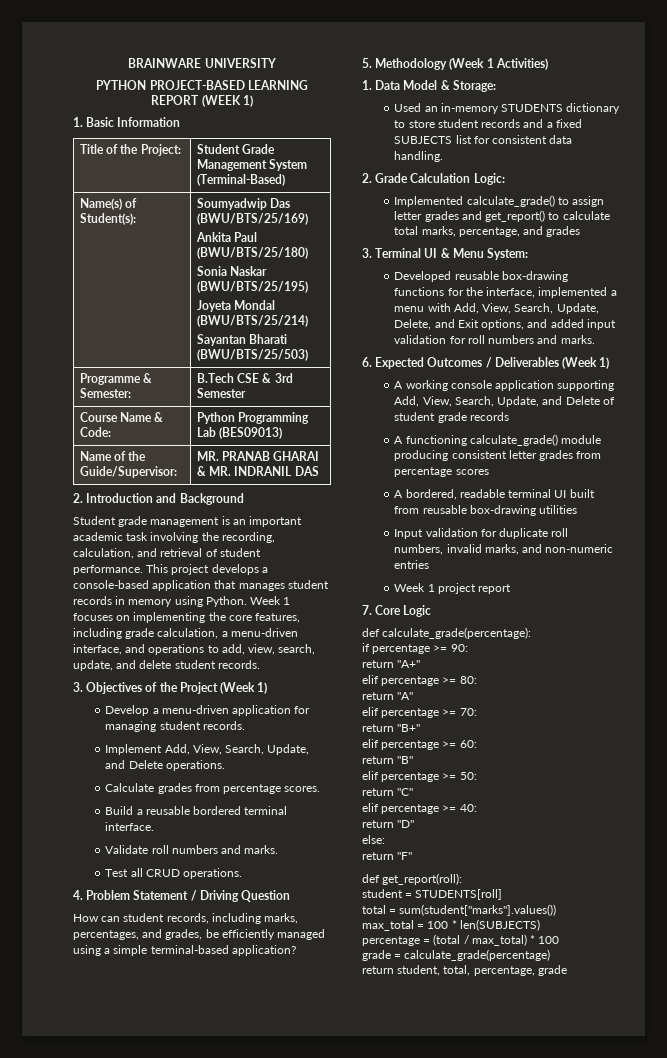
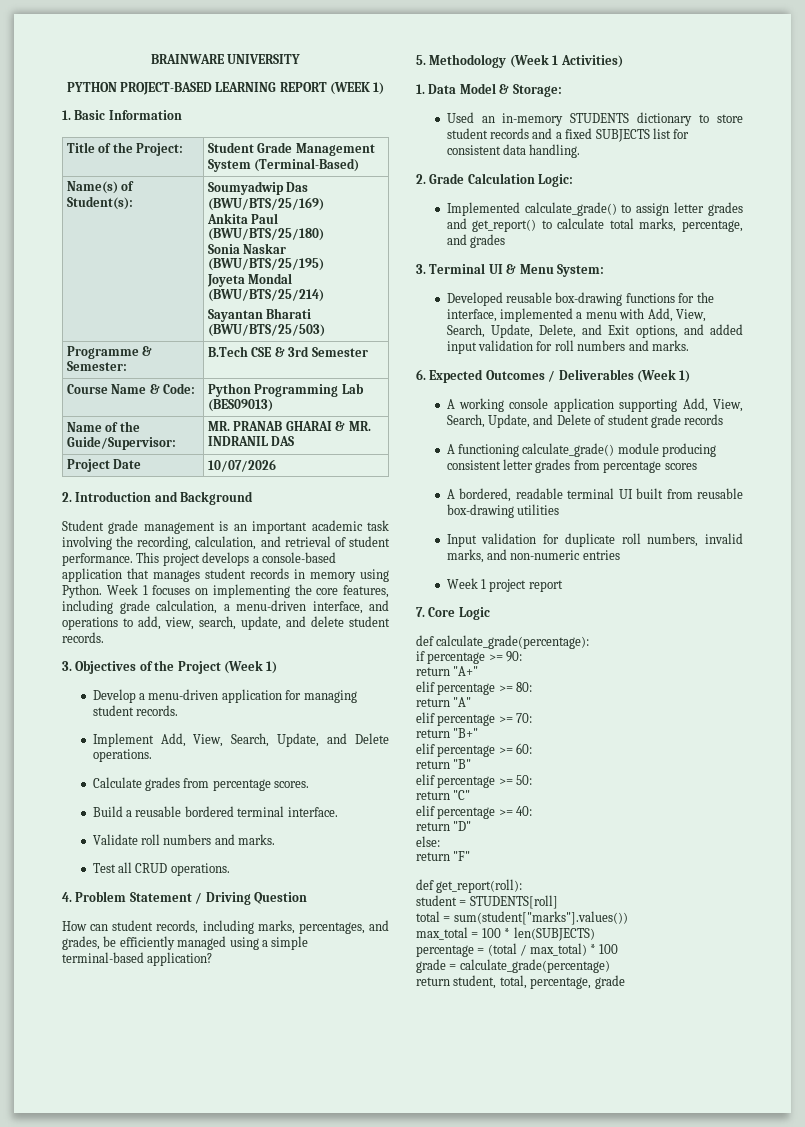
(319, 471) none -> [67,459,142,472] [208,459,277,472] // Project Date | 10/07/2026

